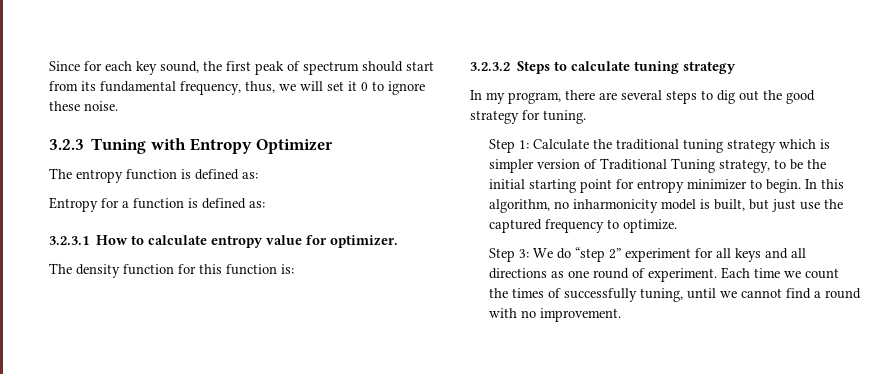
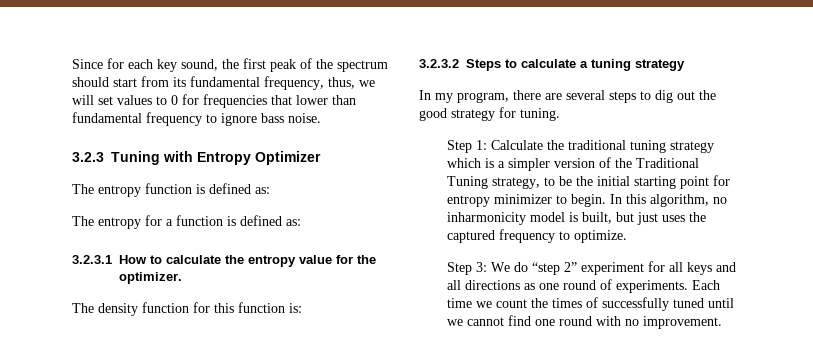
(300, 66) none -> [316,59,333,69] the
[348,81,368,91] it 0 -> [117,94,356,108] [72,112,202,126] values to 0 for frequencies that lower than fundamental frequency
[49,101,80,111] these -> [261,113,284,123] bass
[49,197,98,212] Entropy -> [72,216,141,229] The entropy
(208, 240) none -> [225,255,244,264] the
(328, 240) none -> [357,255,376,264] the
(631, 66) none -> [580,61,588,68] a
(831, 144) none -> [497,161,505,168] a
(598, 164) none -> [614,158,632,168] the
[800,202,821,210] use -> [661,215,685,222] uses
[648,268,718,282] experiment. -> [615,280,688,293] experiments.
[640,288,684,302] tuning, -> [672,298,704,308] tuned
[814,291,822,298] a -> [534,319,555,326] one

